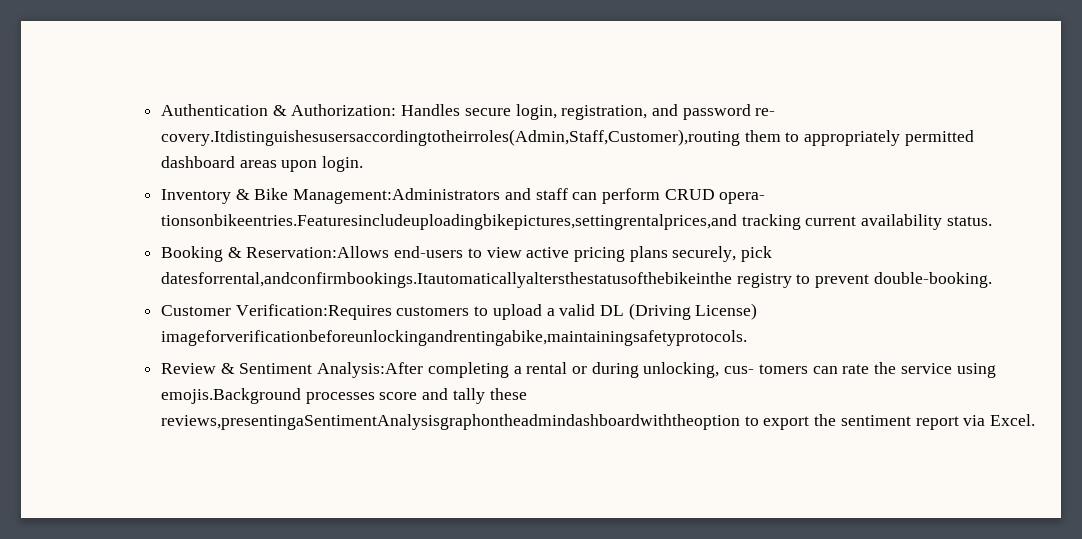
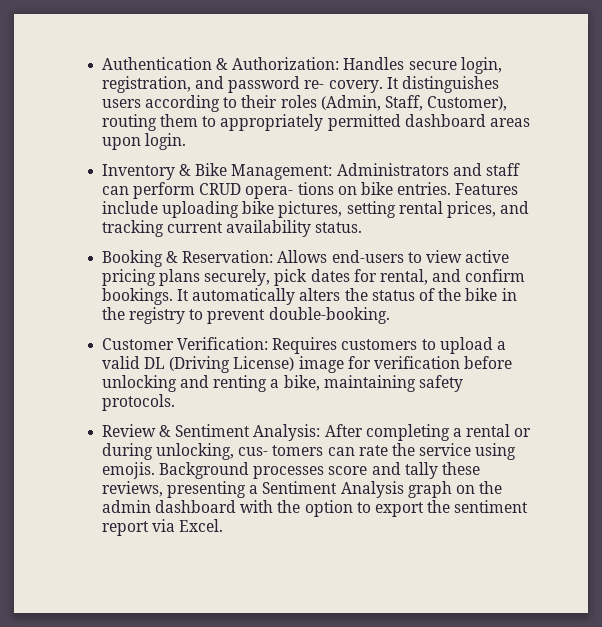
[160,129,740,146] covery.Itdistinguishesusersaccordingtotheirroles(Admin,Staff,Customer),routing -> [328,76,500,93] [101,95,508,112] [101,114,157,131] covery. It distinguishes users according to their roles (Admin, Staff, Customer), routing
[293,188,501,204] Management:Administrators -> [231,163,449,180] Management: Administrators
[160,214,737,230] tionsonbikeentries.Featuresincludeuploadingbikepictures,settingrentalprices,and -> [297,182,519,195] [101,201,530,218] tions on bike entries. Features include uploading bike pictures, setting rental prices, and
[246,246,390,258] Reservation:Allows -> [182,250,328,263] Reservation: Allows
[160,272,732,288] datesforrental,andconfirmbookings.Itautomaticallyaltersthestatusofthebikeinthe -> [310,269,526,285] [101,288,517,305] [101,307,125,320] dates for rental, and confirm bookings. It automatically alters the status of the bike in the
[235,304,392,320] Verification:Requires -> [177,337,338,354] Verification: Requires
[160,330,747,346] imageforverificationbeforeunlockingandrentingabike,maintainingsafetyprotocols. -> [298,356,513,373] [101,375,464,392] [101,394,175,411] image for verification before unlocking and renting a bike, maintaining safety protocols.
[317,362,424,378] Analysis:After -> [253,424,363,441] Analysis: After
[160,388,301,404] emojis.Background -> [101,462,250,479] emojis. Background
[160,414,740,430] reviews,presentingaSentimentAnalysisgraphontheadmindashboardwiththeoption -> [101,481,503,498] [101,500,353,517] reviews, presenting a Sentiment Analysis graph on the admin dashboard with the option

